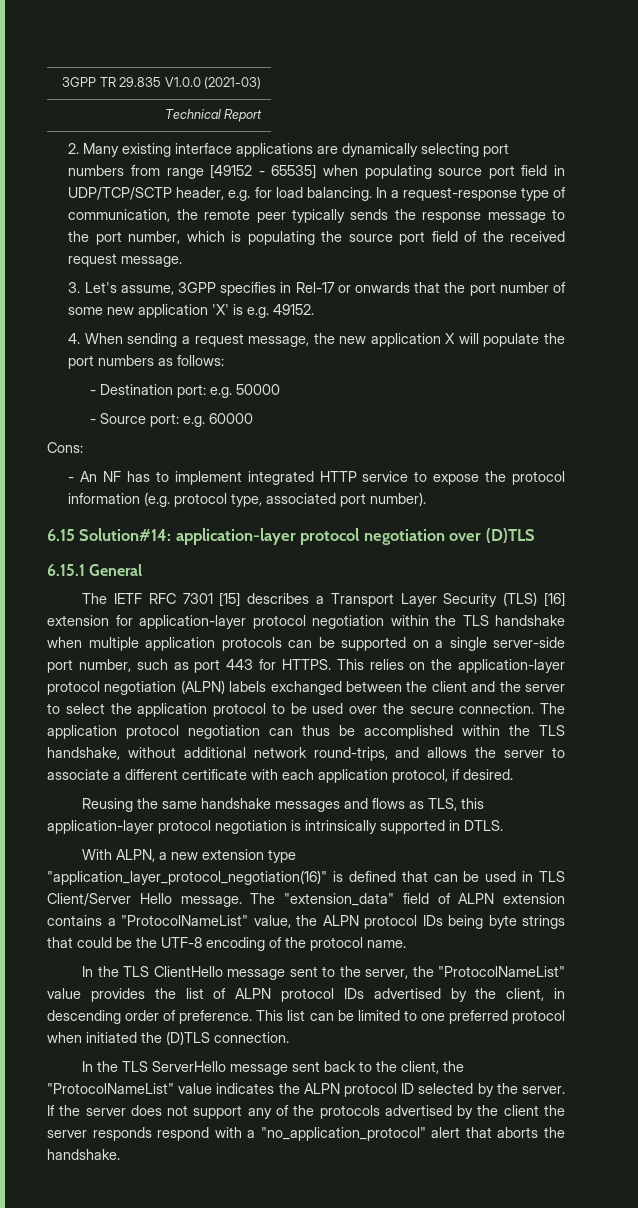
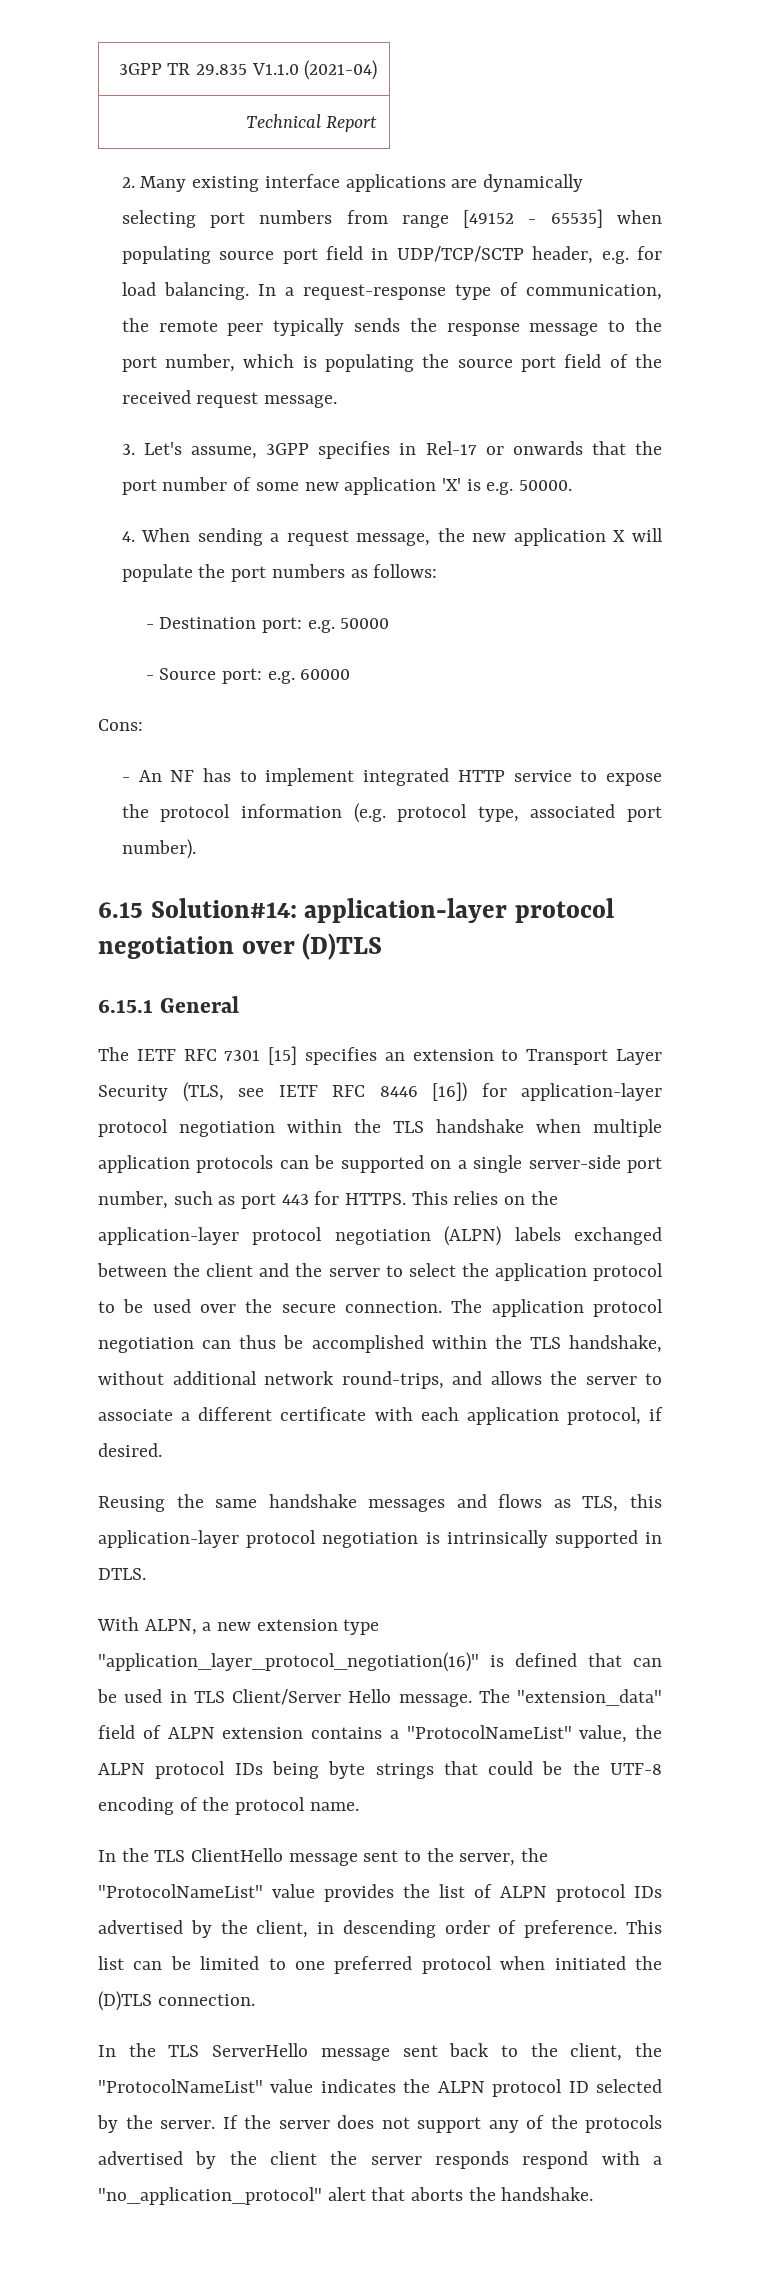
[164,77,262,89] V1.0.0 (2021-03) -> [251,60,378,80] V1.1.0 (2021-04)
[273,304,315,315] 49152. -> [518,480,572,491] 50000.
[247,592,565,607] [47,615,109,626] describes a Transport Layer Security (TLS) [16] extension -> [304,1047,662,1065] [98,1082,467,1102] specifies an extension to Transport Layer Security (TLS, see IETF RFC 8446 [16])

